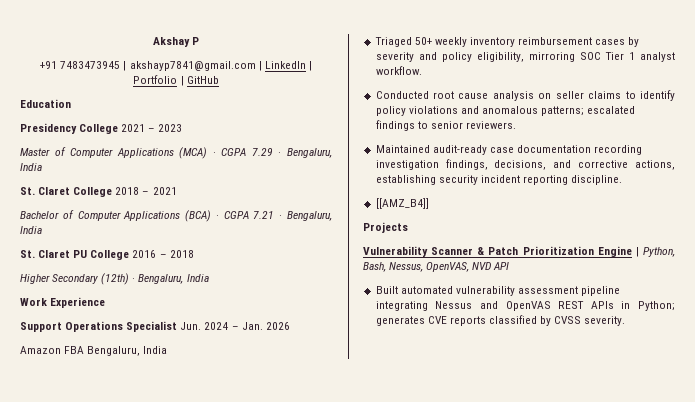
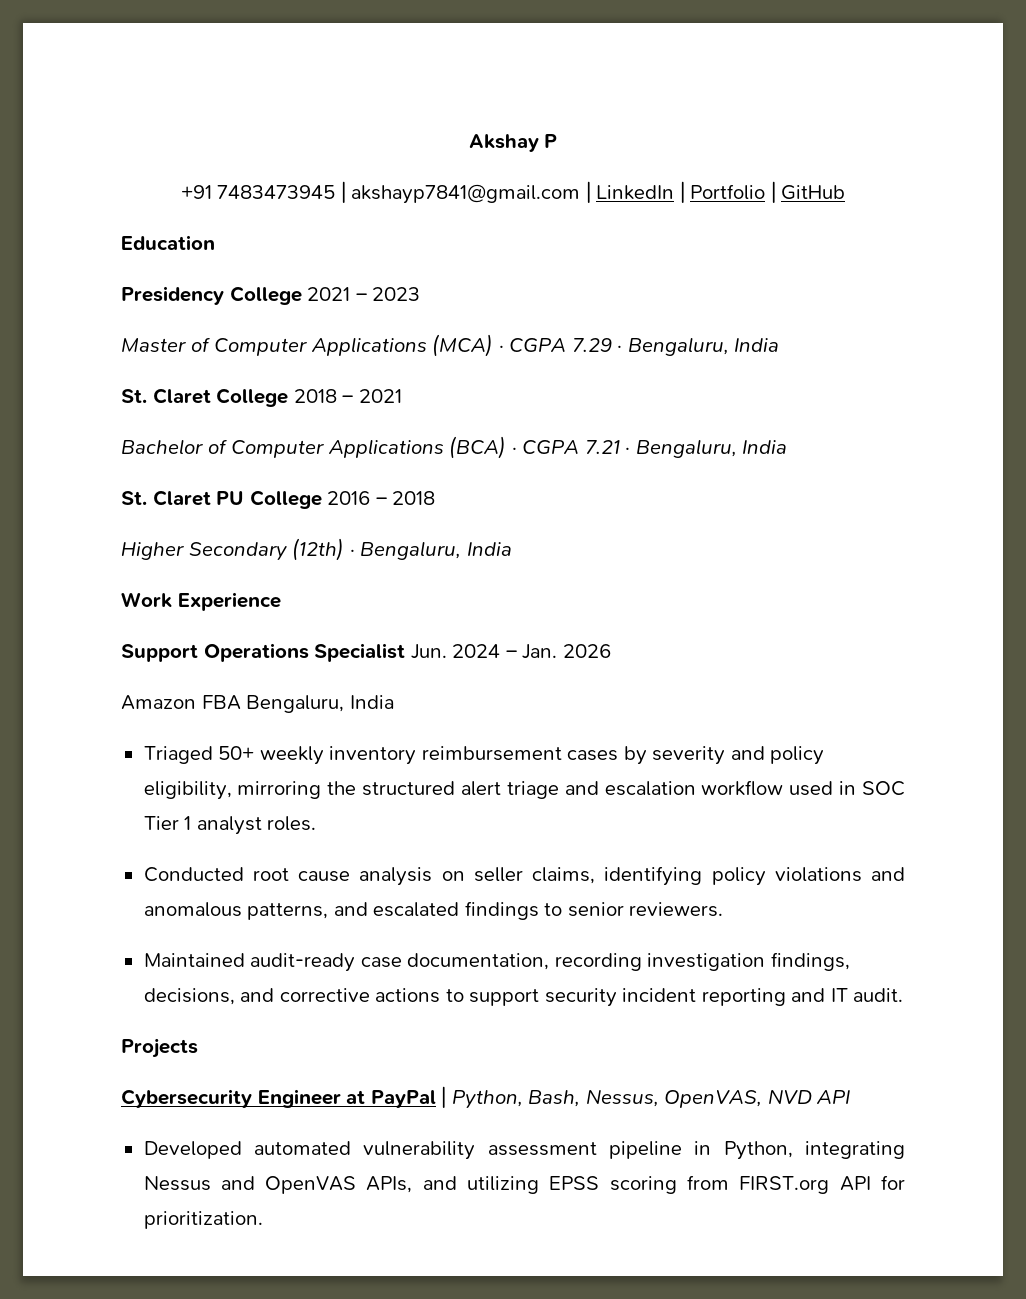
(575, 57) none -> [327,780,857,799] the structured alert triage and escalation workflow used in
[375,66,422,75] workflow. -> [267,816,317,831] roles.
[588,90,675,101] claims to identify -> [532,866,703,886] claims, identifying
[541,106,585,116] patterns; -> [247,902,368,920] patterns, and
[516,145,591,153] documentation -> [407,953,550,970] documentation,
[635,160,675,170] [375,175,623,185] [375,198,429,209] [363,222,408,233] [363,246,632,257] actions, establishing security incident reporting discipline. // [[AMZ_B4]] // Projects // Vulnerability Scanner & Patch Prioritization Engine -> [375,988,904,1007] [121,1038,198,1058] [121,1089,436,1108] actions to support security incident reporting and IT audit. // Projects // Cybersecurity Engineer at PayPal
[375,286,398,294] Built -> [143,1141,242,1159] Developed
(621, 291) none -> [694,1141,793,1160] in Python,
[558,301,675,311] [375,315,626,326] REST APIs in Python; generates CVE reports classified by CVSS severity. -> [366,1175,906,1194] [143,1211,263,1229] APIs, and utilizing EPSS scoring from FIRST.org API for prioritization.

